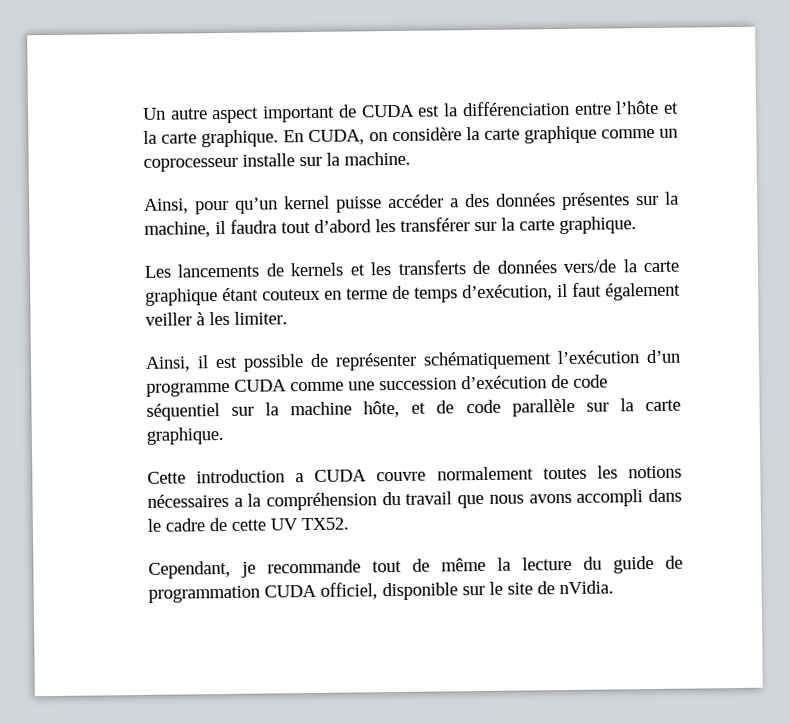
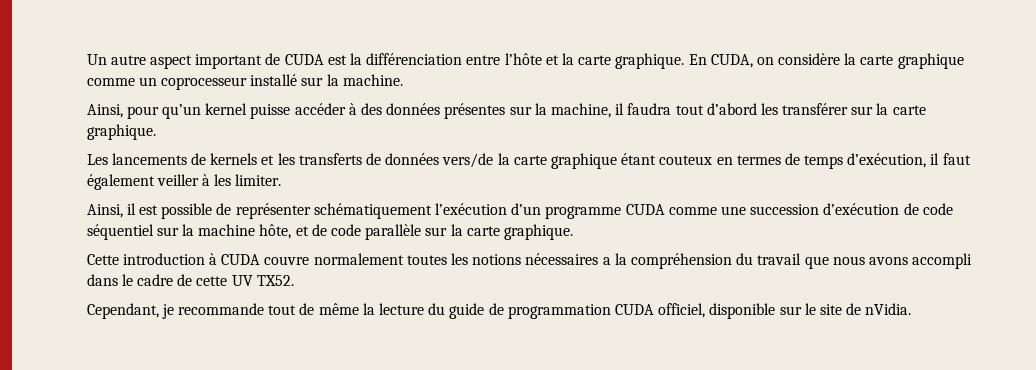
[241,153,295,167] installe -> [250,74,298,86] installé
[449,198,459,208] a -> [348,103,357,115] à
[345,288,388,300] terme -> [736,155,781,165] termes
[295,473,305,483] a -> [209,253,218,265] à

